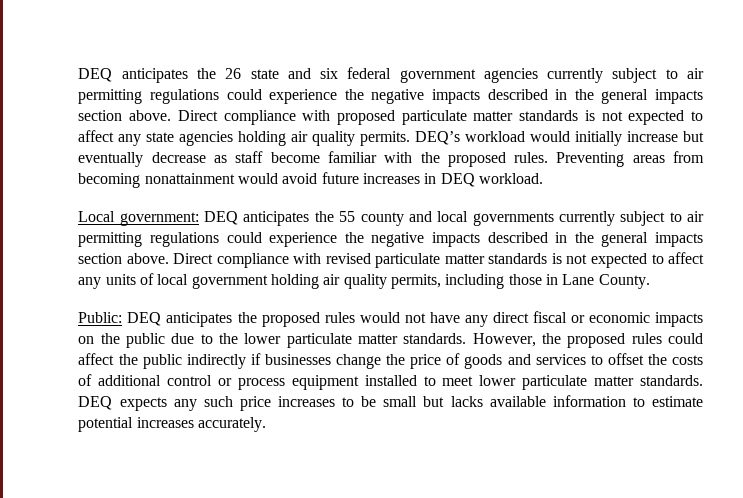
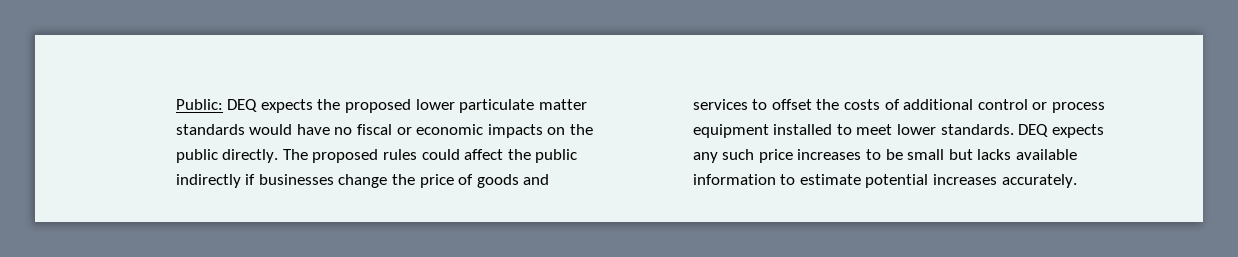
[78,67,704,83] [78,89,704,104] [78,110,703,125] [78,130,704,146] [78,151,704,167] [78,172,543,188] [78,211,704,226] [78,232,704,247] [78,252,704,268] [78,273,650,289] [78,312,529,327] DEQ anticipates the 26 state and six federal government agencies currently subject to air permitting regulations could experience the negative impacts described in the general impacts section above. Direct compliance with proposed particulate matter standards is not expected to affect any state agencies holding air quality permits. DEQ’s workload would initially increase but eventually decrease as staff become familiar with the proposed rules. Preventing areas from becoming nonattainment would avoid future increases in DEQ workload. // Local government: DEQ anticipates the 55 county and local governments currently subject to air permitting regulations could experience the negative impacts described in the general impacts section above. Direct compliance with revised particulate matter standards is not expected to affect any units of local government holding air quality permits, including those in Lane County. // Public: DEQ anticipates the proposed rules would not have any direct -> [175,99,587,113] [175,124,353,135] Public: DEQ expects the proposed lower particulate matter standards would have no
[171,333,562,348] due to the lower particulate matter standards. However, the -> [222,149,308,163] directly. The
[522,375,635,390] particulate matter -> (936, 129) none

